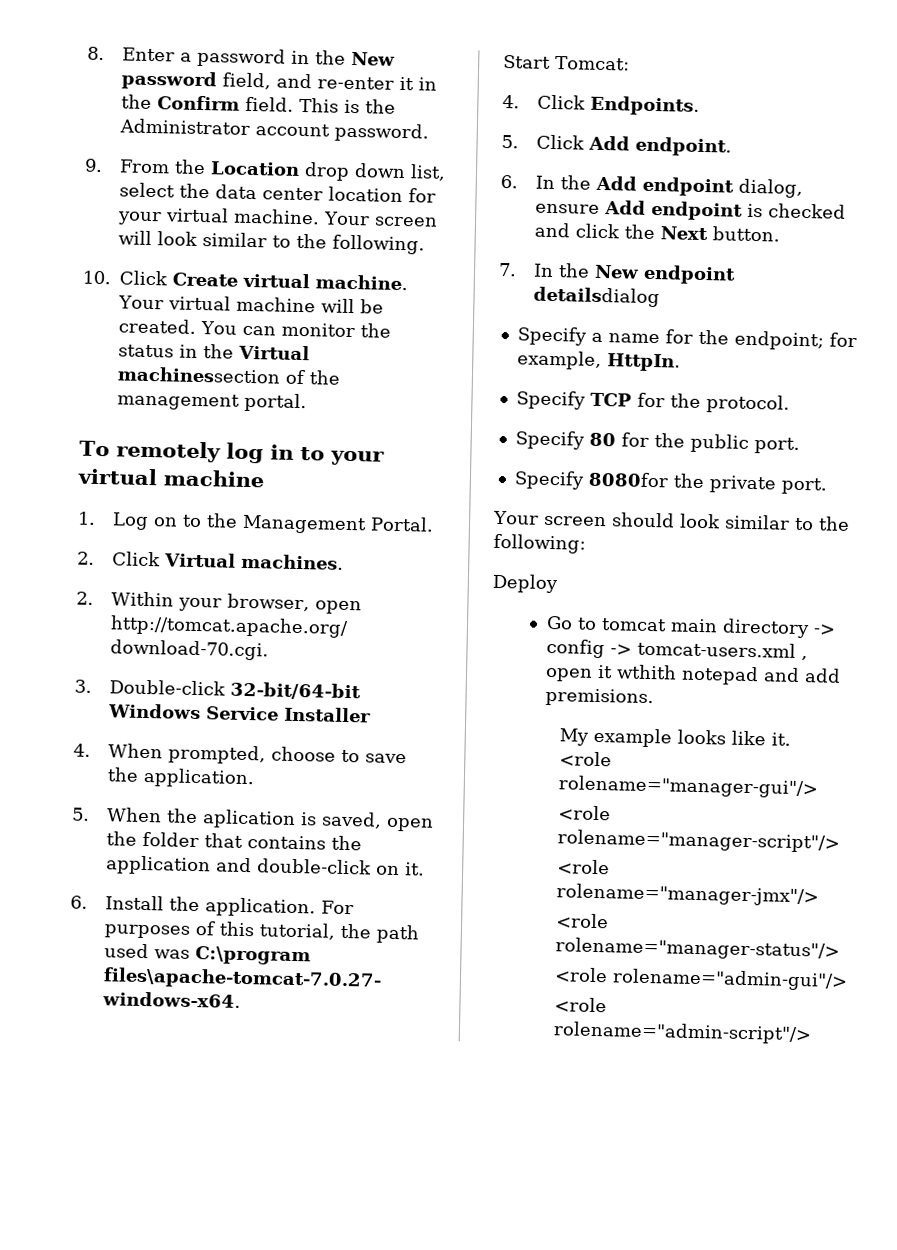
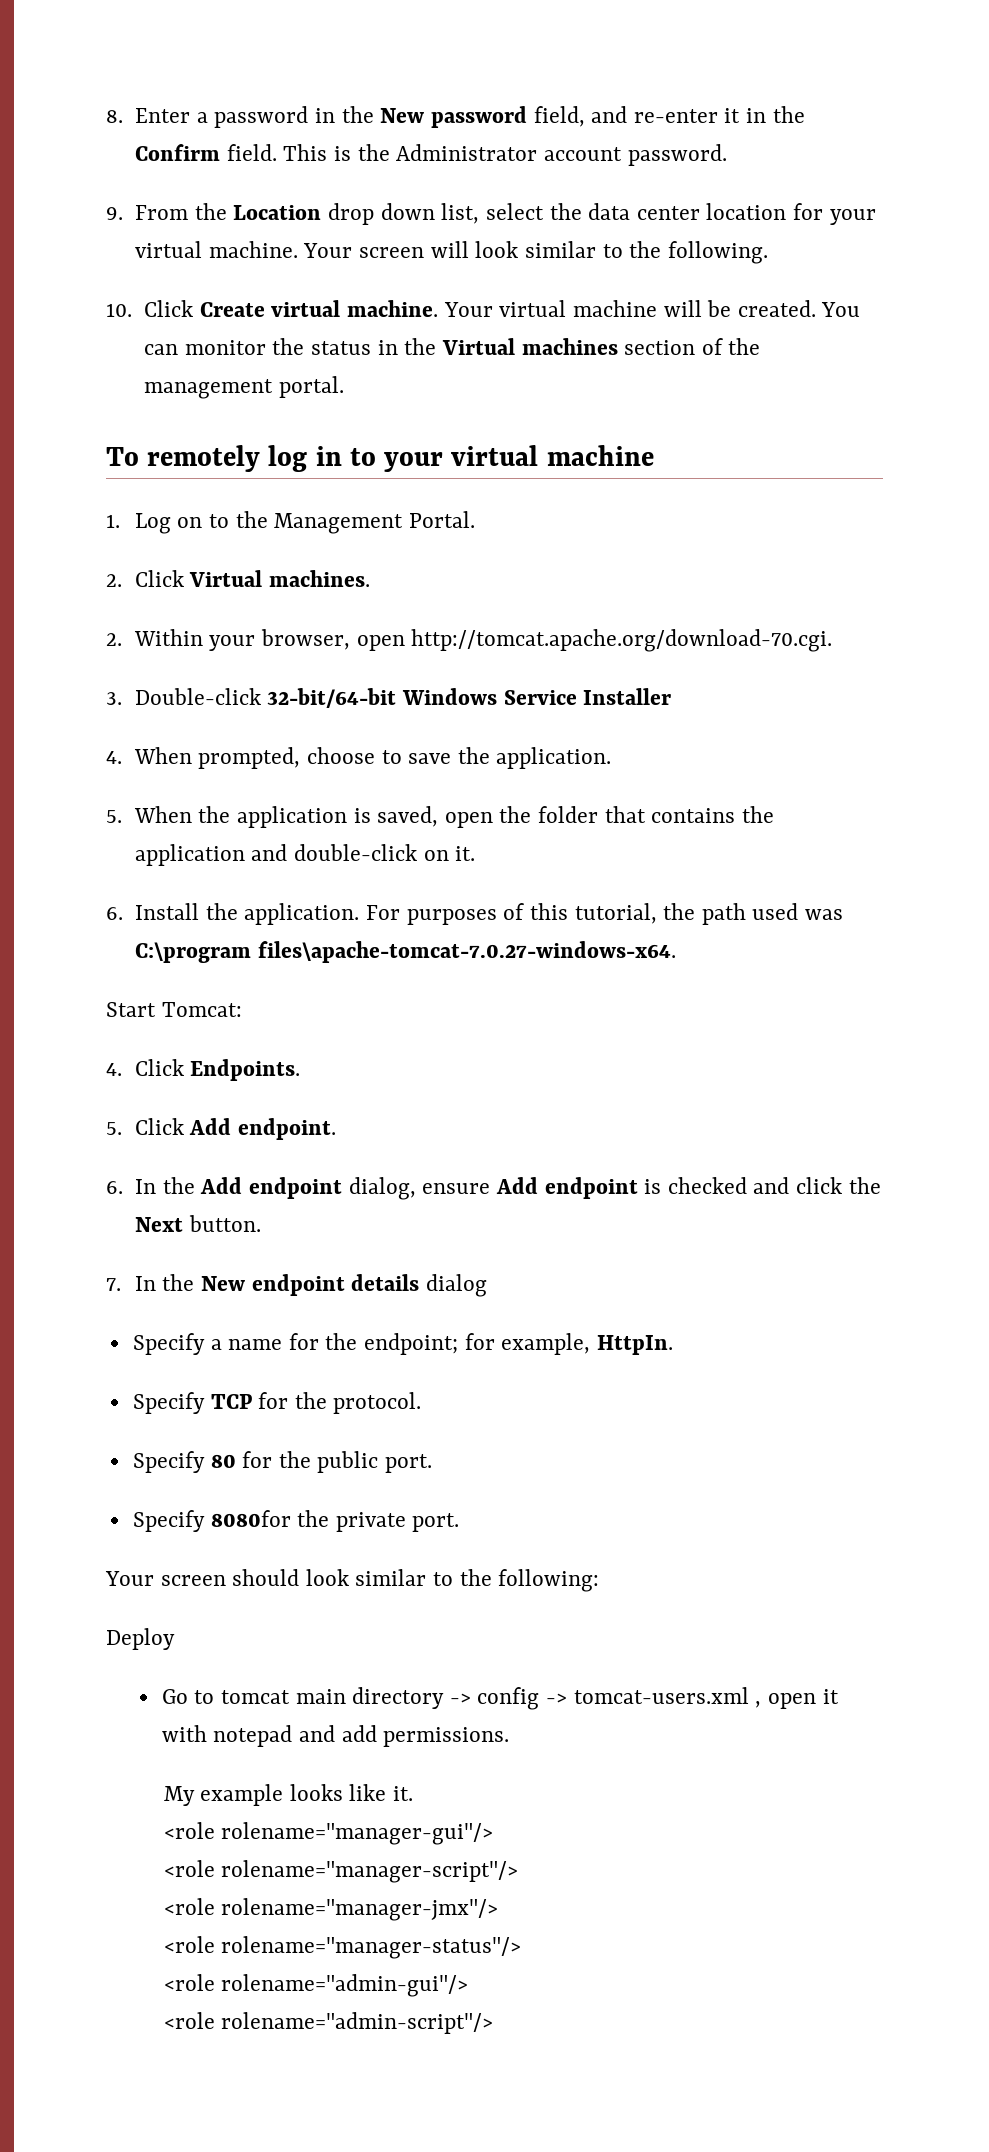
[117,366,281,384] machinessection -> [521,338,696,355] machines section
[201,809,296,829] aplication -> [237,806,348,828] application
[532,286,660,308] detailsdialog -> [351,1274,487,1297] details dialog
[615,664,677,680] wthith -> [161,1725,207,1742] with
[544,687,654,708] premisions. -> [383,1727,510,1747] permissions.

